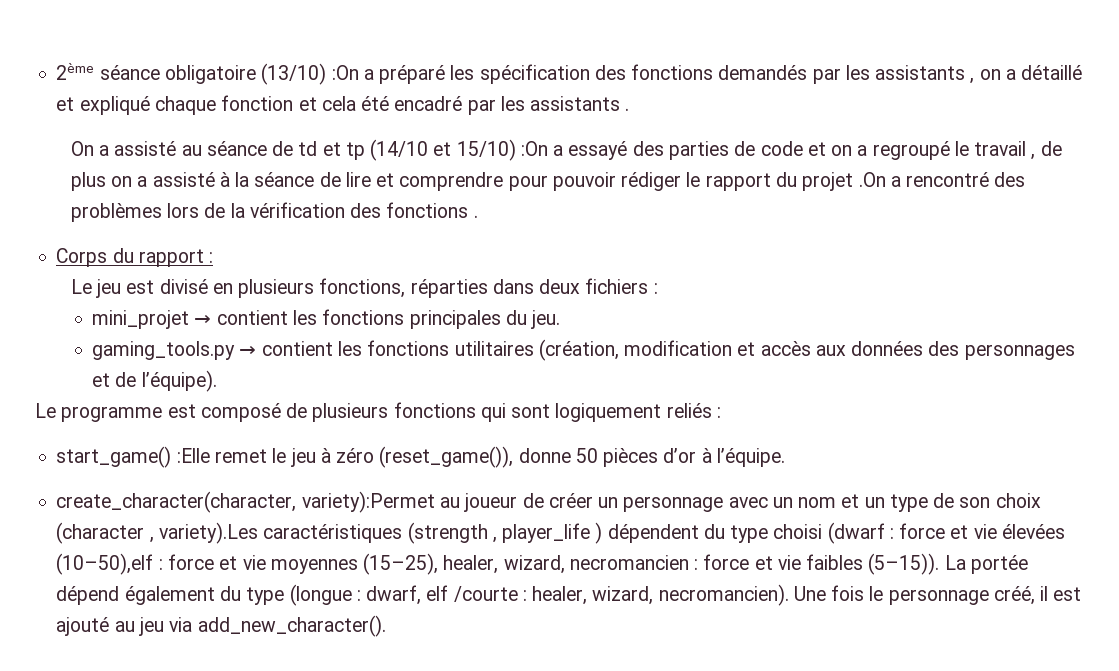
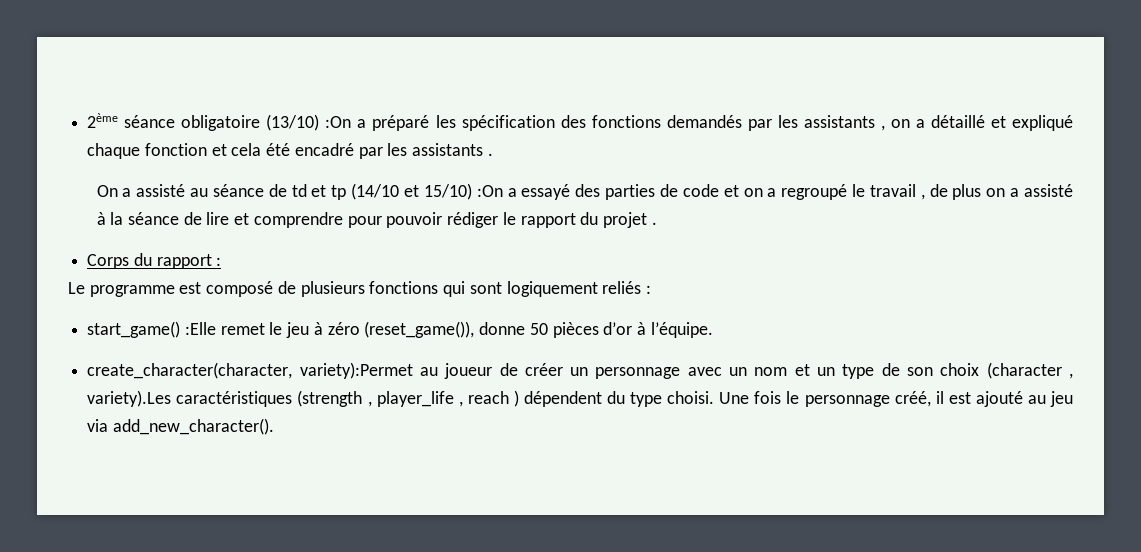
[858,172,1026,187] [70,202,469,222] .On a rencontré des problèmes lors de la vérification des fonctions -> (647, 220) none
[70,278,658,298] [92,309,561,329] [92,339,1075,361] [92,370,217,392] // Le jeu est divisé en plusieurs fonctions, réparties dans deux fichiers : // mini_projet → contient les fonctions principales du jeu. // gaming_tools.py → contient les fonctions utilitaires (création, modification et accès aux données des personnages et de l’équipe). -> (222, 261) none
(591, 533) none -> [458,391,509,407] , reach
[773,522,1065,544] [56,553,1028,575] [56,584,789,606] choisi (dwarf : force et vie élevées (10–50),elf : force et vie moyennes (15–25), healer, wizard, necromancien : force et vie faibles (5–15)). La portée dépend également du type (longue : dwarf, elf /courte : healer, wizard, necromancien). -> [667,391,715,404] choisi.

